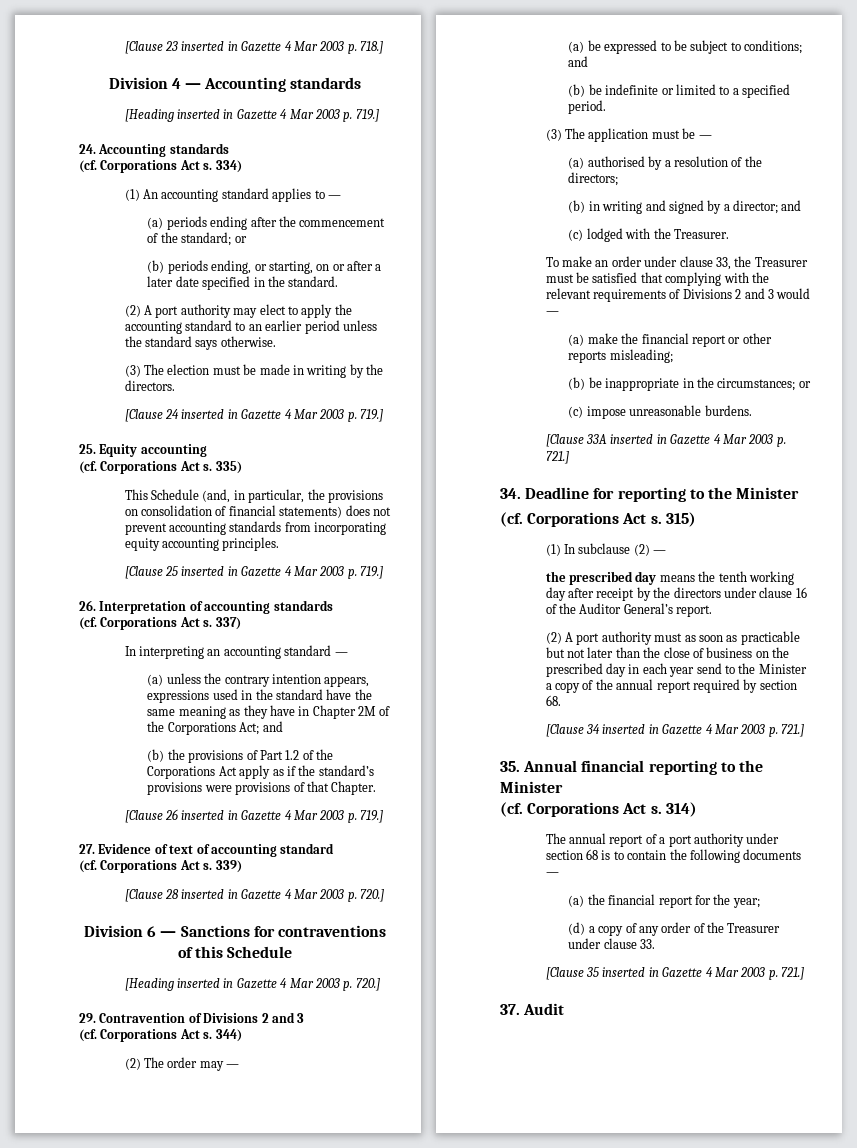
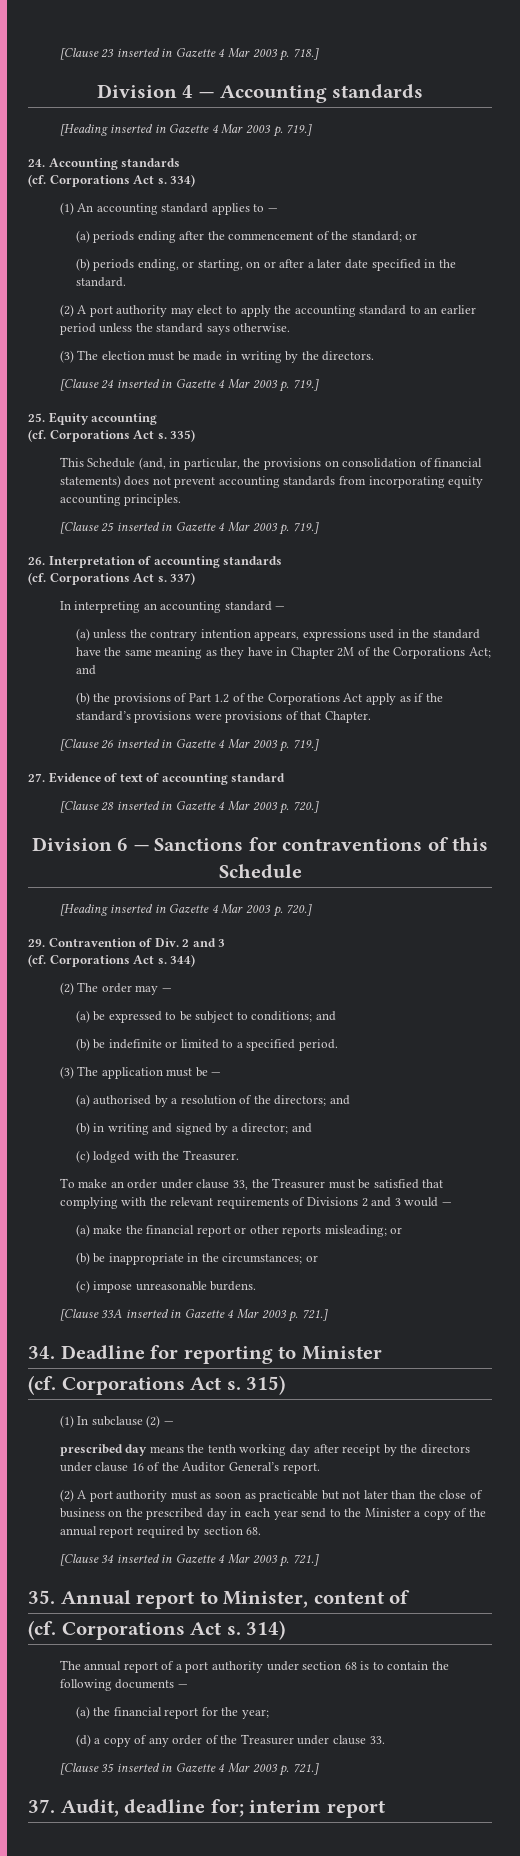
[79,860,242,873] // (cf. Corporations Act s. 339) -> (286, 777) none
[203,1013,259,1023] Divisions -> [154,938,179,947] Div.
(619, 179) none -> [329,1095,350,1105] and
(673, 356) none -> [390,1227,403,1234] or
[707,487,732,499] the -> (297, 1352) none
[545,571,566,582] the -> (174, 1423) none
[581,760,763,775] [500,781,563,793] financial reporting to the Minister -> [136,1590,411,1609] report to Minister, content of
[523,1003,565,1015] Audit -> [60,1799,385,1818] Audit, deadline for; interim report

